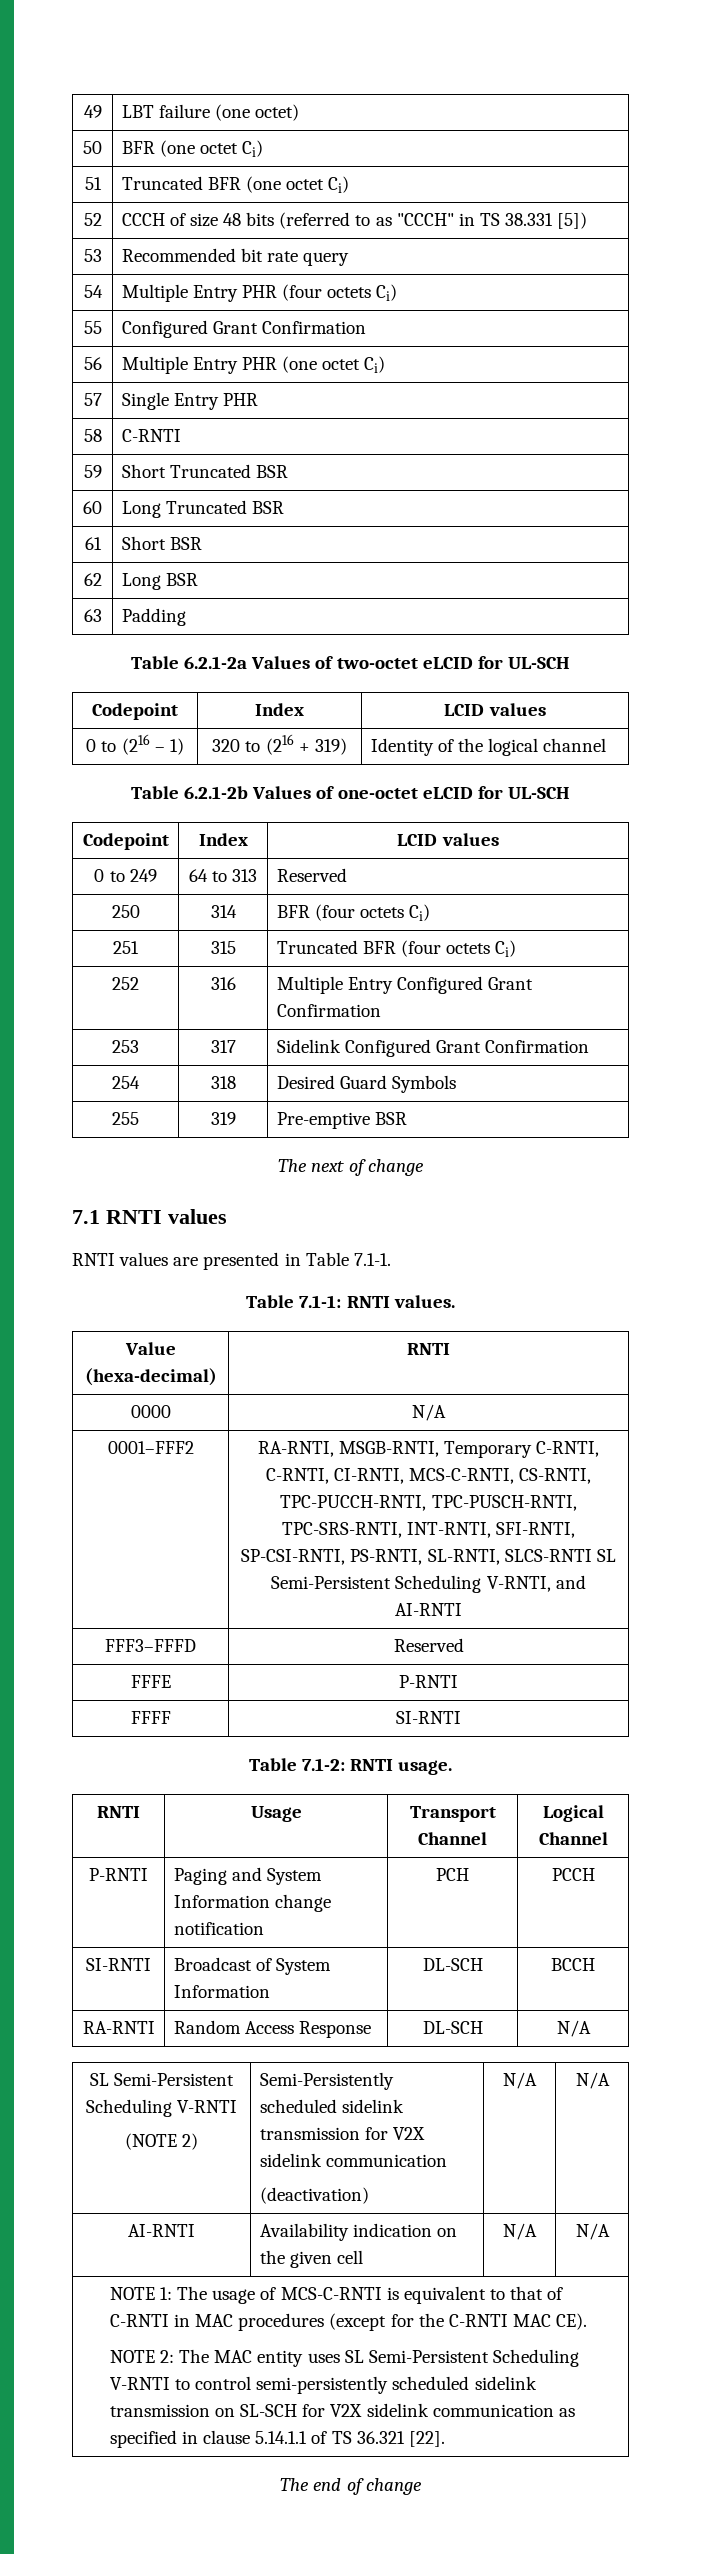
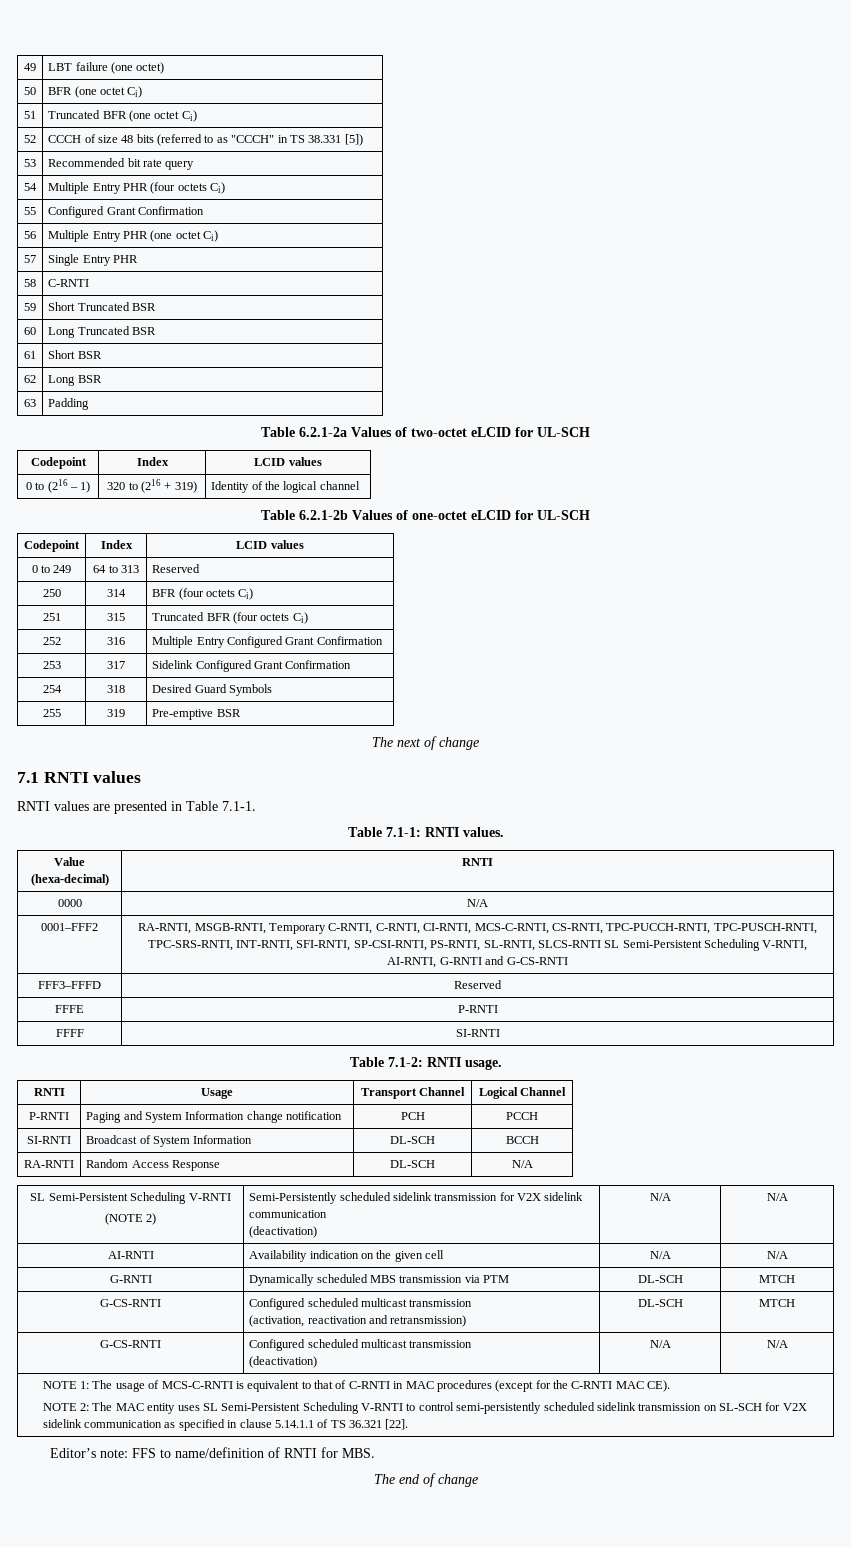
[555,1575,586,1589] [395,1603,462,1616] and AI-RNTI -> [387,956,568,968] AI-RNTI, G-RNTI and G-CS-RNTI
(610, 2231) none -> [109,1275,152,1283] [249,1274,510,1286] [637,1275,683,1283] [759,1275,795,1283] [100,1299,161,1307] [249,1298,473,1310] [249,1315,467,1327] [637,1299,683,1307] [759,1299,795,1307] [100,1340,161,1348] [249,1339,473,1351] [249,1356,318,1368] [649,1340,671,1348] [766,1340,788,1348] // G-RNTI | Dynamically scheduled MBS transmission via PTM | DL-SCH | MTCH // G-CS-RNTI | Configured scheduled multicast transmission // (activation, reactivation and retransmission) | DL-SCH | MTCH // G-CS-RNTI | Configured scheduled multicast transmission // (deactivation) | N/A | N/A
(445, 2439) none -> [49,1447,375,1458] // Editor’s note: FFS to name/definition of RNTI for MBS.

